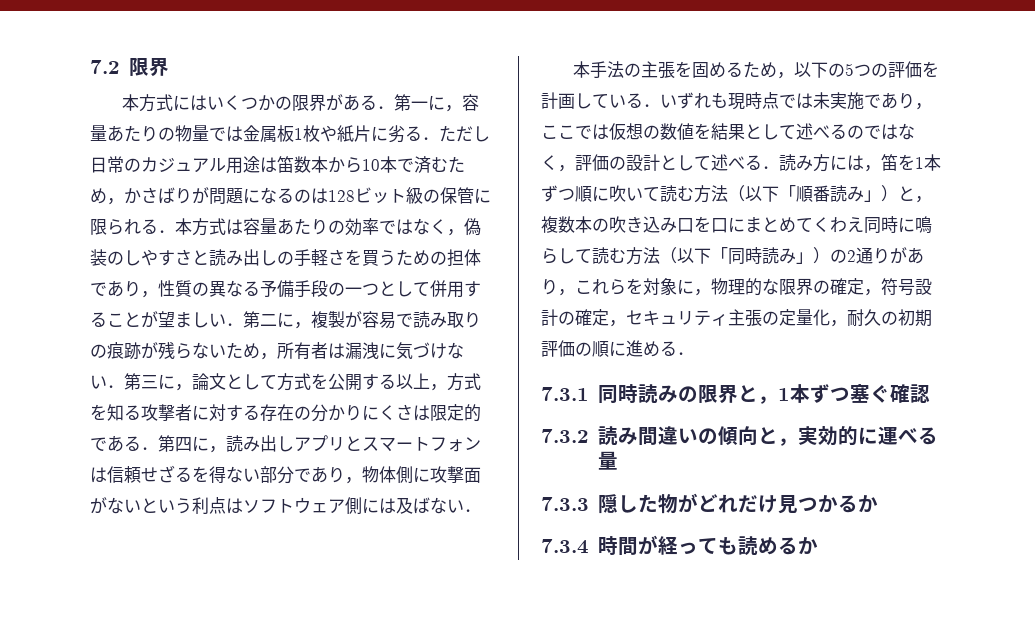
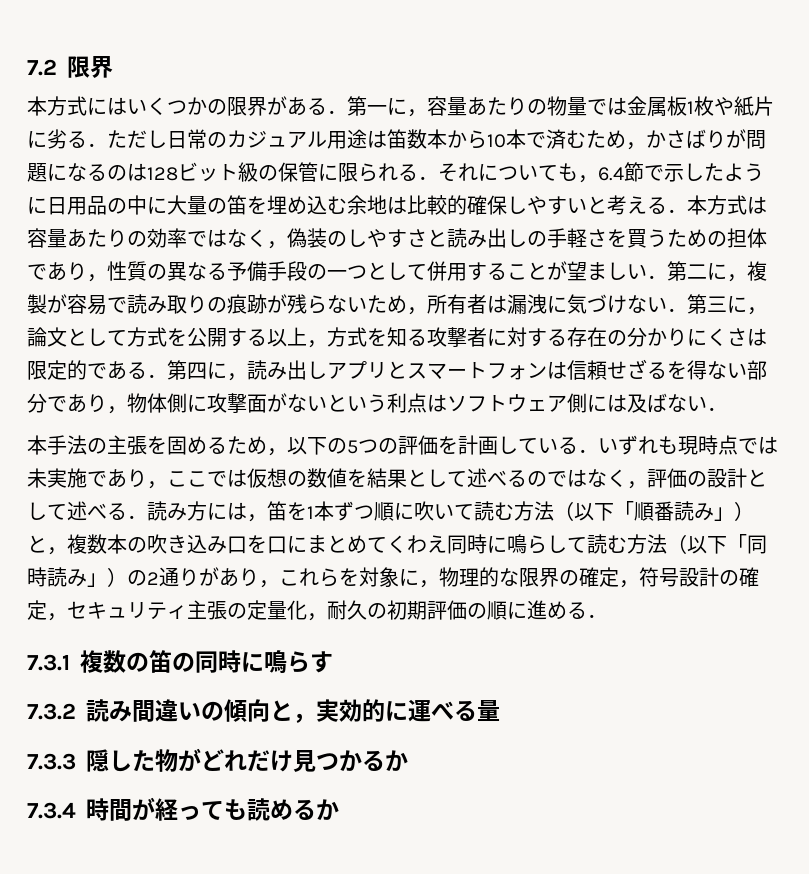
(175, 231) none -> [438,162,764,183] [27,195,687,215] それについても，6.4節で示したように日用品の中に大量の笛を埋め込む余地は比較的確保しやすいと考える．
[597,384,930,404] 同時読みの限界と，1本ずつ塞ぐ確認 -> [80,650,333,674] 複数の笛の同時に鳴らす

